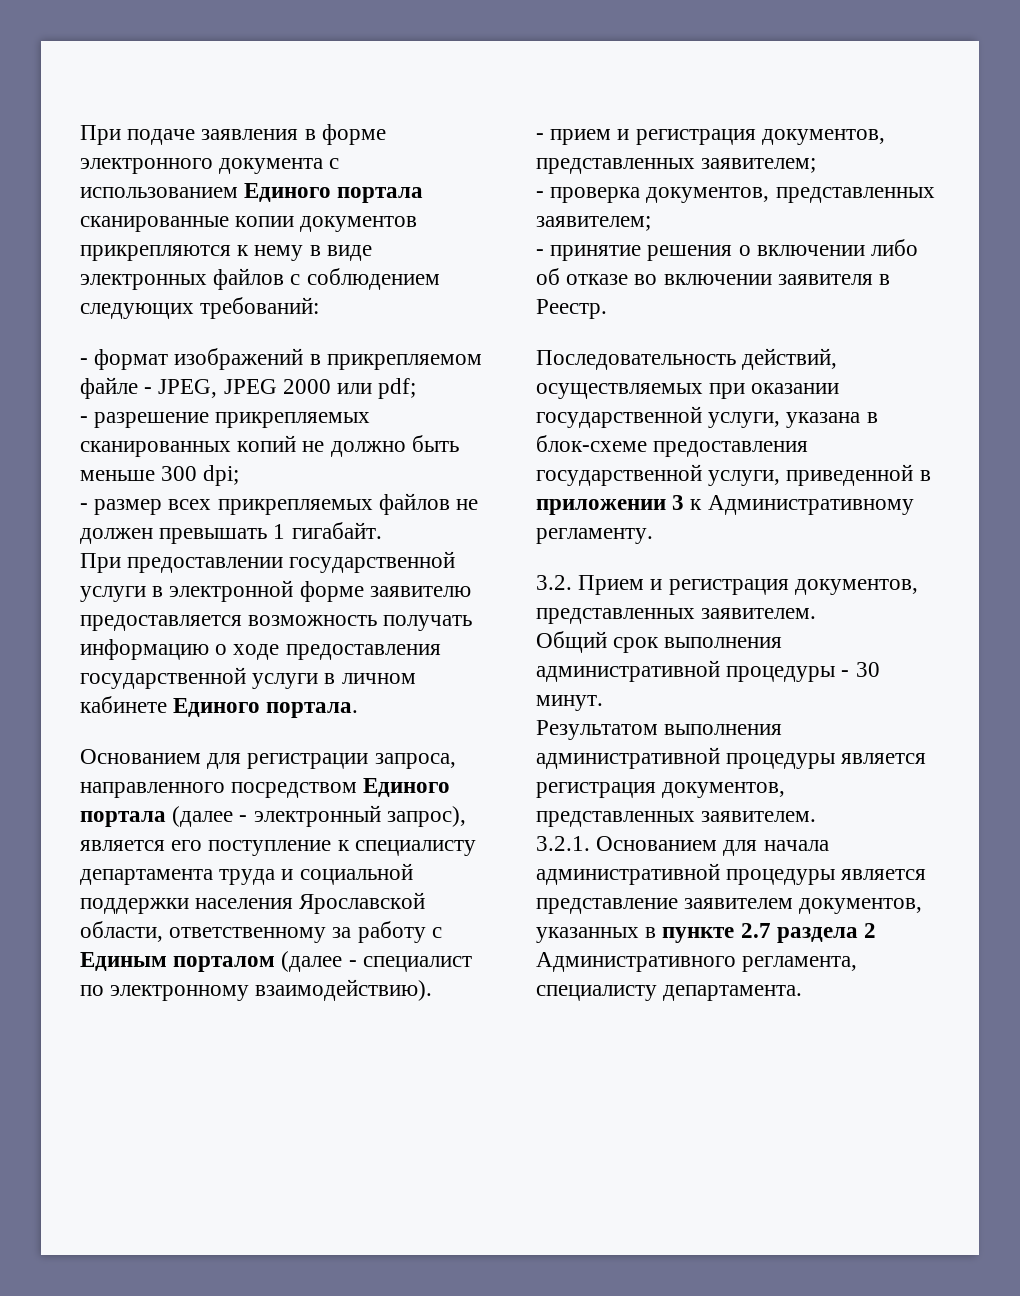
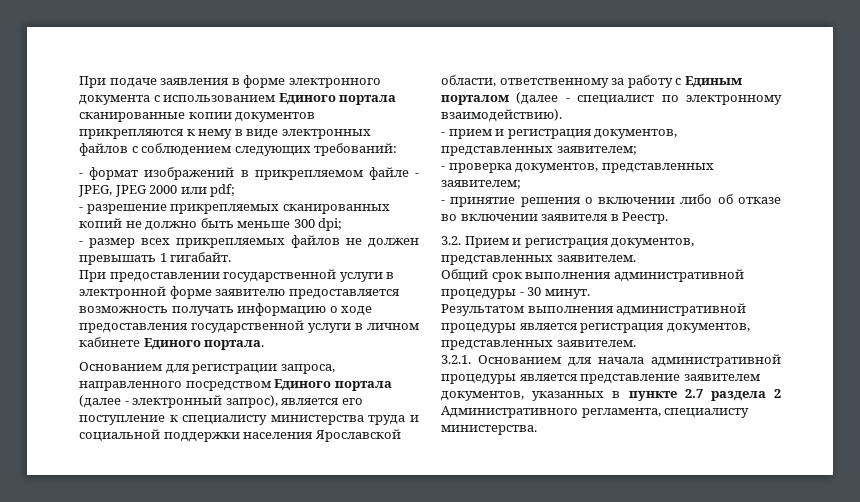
[80,869,213,885] департамента -> [270,415,364,425] министерства
[536,348,838,370] [536,383,840,399] [536,406,878,428] [536,435,809,457] [536,464,931,486] [536,495,914,515] [536,528,653,544] // Последовательность действий, осуществляемых при оказании государственной услуги, указана в блок-схеме предоставления государственной услуги, приведенной в приложении 3 к Административному регламенту. -> (669, 218) none
[663,985,803,1001] департамента. -> [441,425,537,435] министерства.

